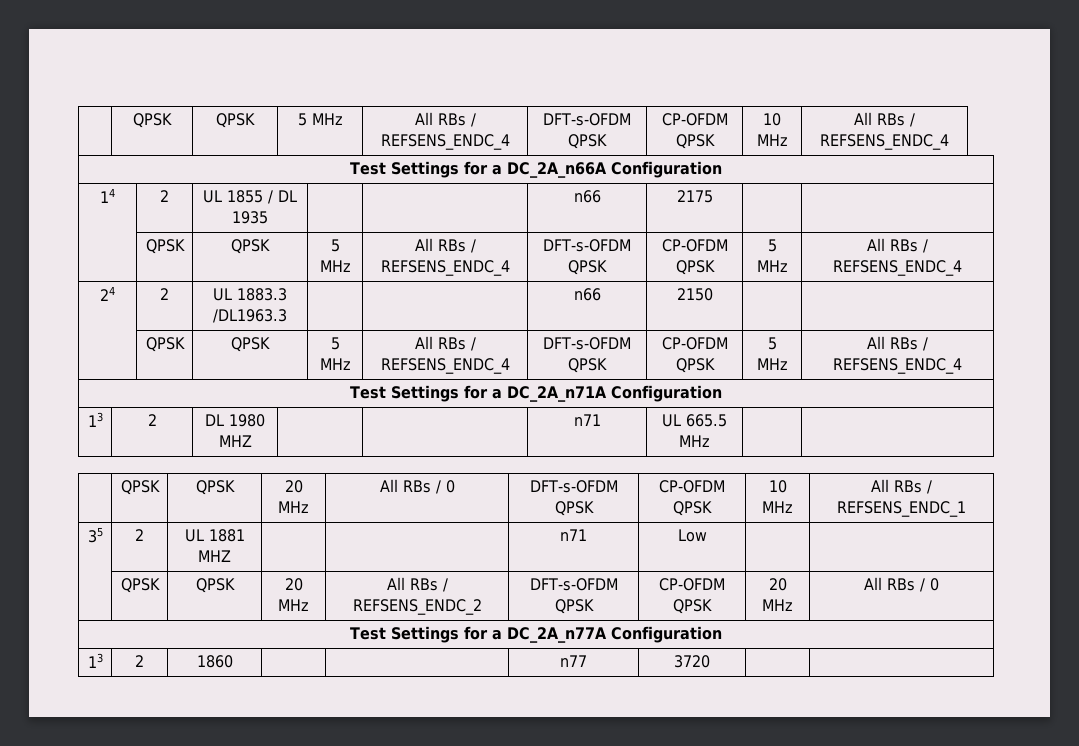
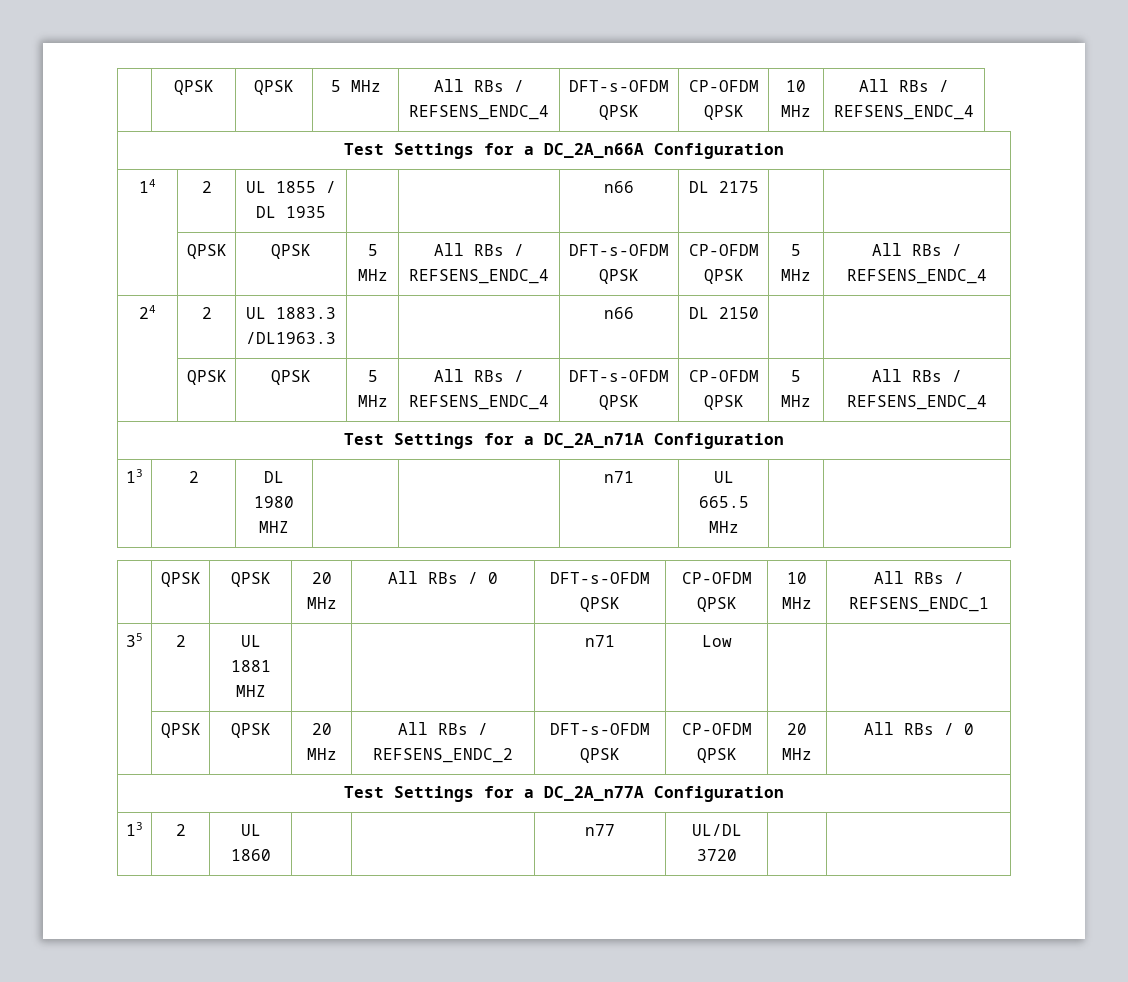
(601, 196) none -> [688,181,709,193] DL
(601, 294) none -> [688,307,709,319] DL
(144, 661) none -> [240,824,261,836] UL
(587, 661) none -> [691,824,742,836] UL/DL

